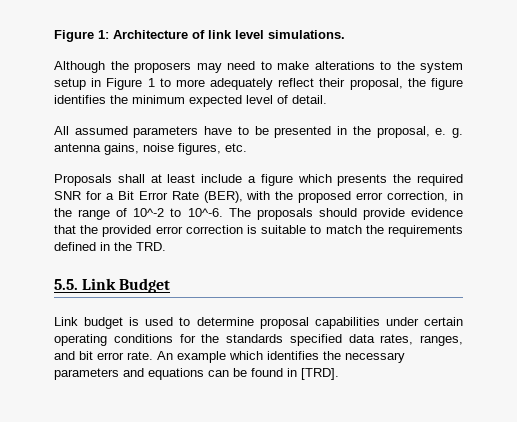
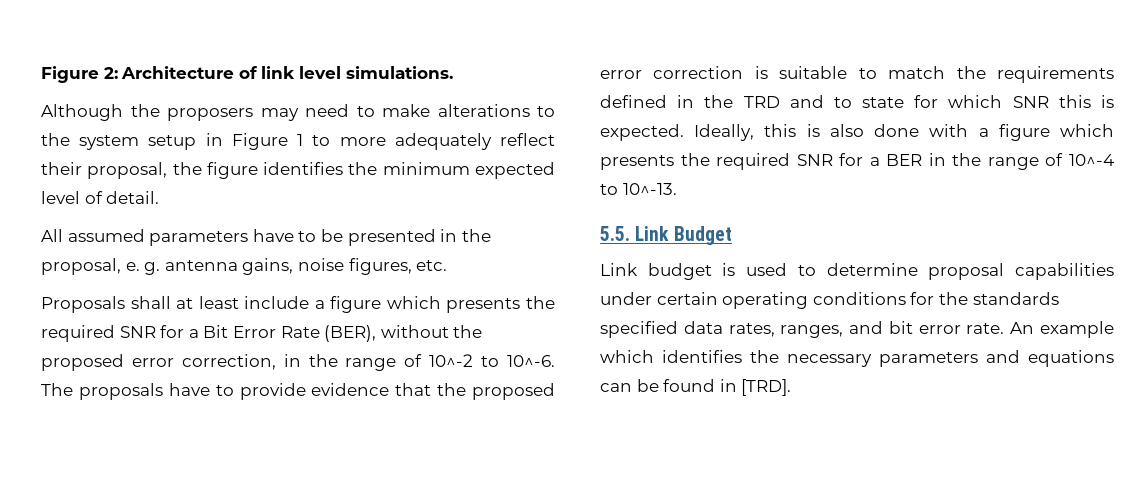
[54,30,109,42] Figure 1: -> [41,66,118,83] Figure 2:
[246,191,271,200] with -> [380,325,449,338] without
[318,208,357,217] should -> [168,383,234,396] have to
[102,225,152,237] provided -> [472,383,555,400] proposed
[136,242,166,251] TRD. -> [743,95,1114,108] [600,124,1114,141] [600,153,1114,170] [600,183,677,195] TRD and to state for which SNR this is expected. Ideally, this is also done with a figure which presents the required SNR for a BER in the range of 10^-4 to 10^-13.

